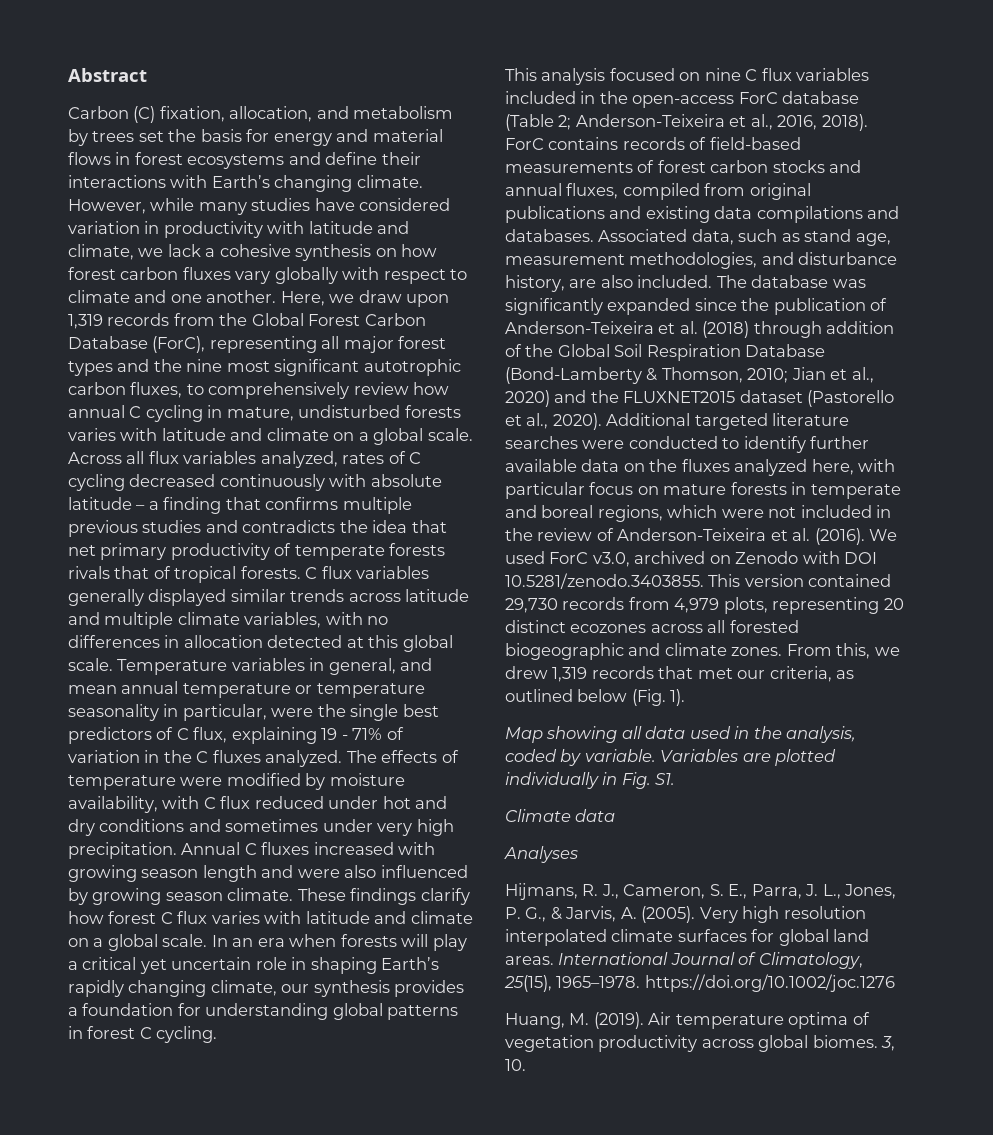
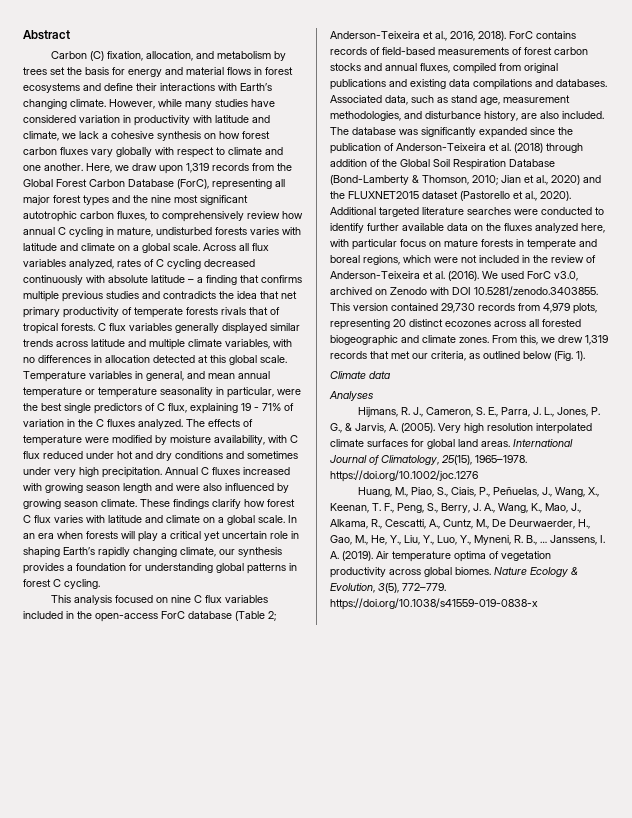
[350,704,439,721] single best -> [41,403,91,413] best single
[505,726,857,743] [505,749,837,766] [505,772,676,789] // Map showing all data used in the analysis, coded by variable. Variables are plotted individually in Fig. S1. -> (585, 356) none
[569,1013,590,1025] M. -> [394,486,599,497] [330,503,581,513] [330,519,590,529] [330,535,605,545] [330,551,339,559] M., Piao, S., Ciais, P., Peñuelas, J., Wang, X., Keenan, T. F., Peng, S., Berry, J. A., Wang, K., Mao, J., Alkama, R., Cescatti, A., Cuntz, M., De Deurwaerder, H., Gao, M., He, Y., Liu, Y., Luo, Y., Myneni, R. B., … Janssens, I. A.
[881,1036,896,1051] [505,1059,526,1071] 3, 10. -> [494,567,578,577] [330,583,446,593] [330,598,538,610] Nature Ecology & Evolution, 3(5), 772–779. https://doi.org/10.1038/s41559-019-0838-x

